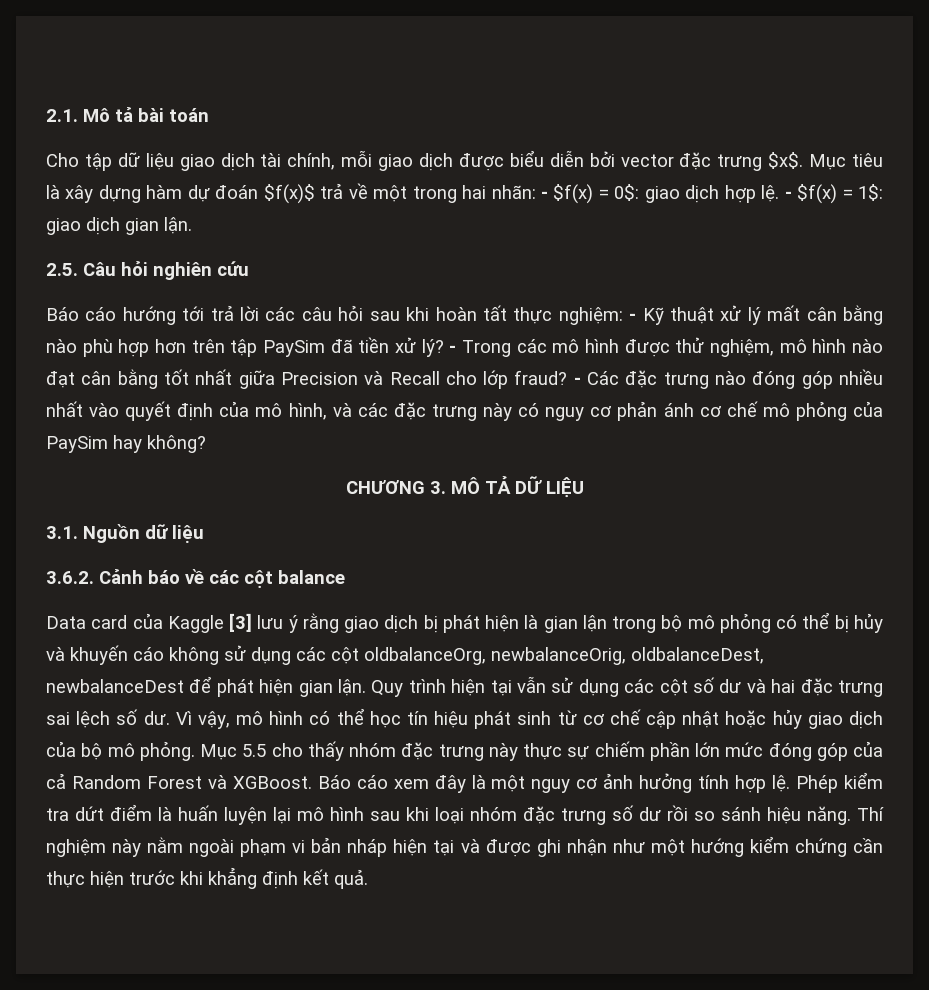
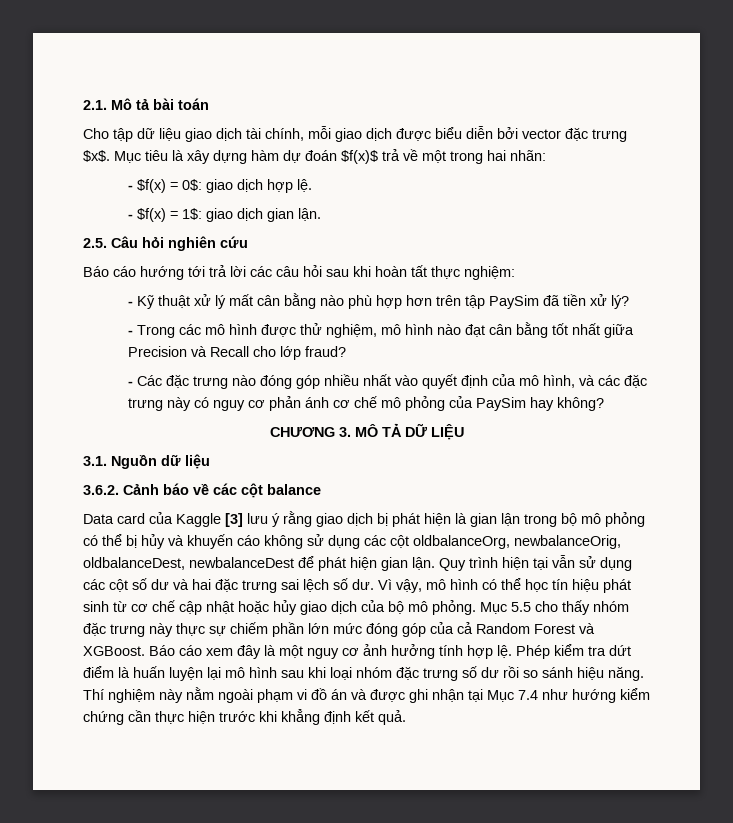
(536, 192) none -> (546, 155) //
(780, 193) none -> (312, 185) //
(623, 316) none -> (515, 273) //
(444, 348) none -> (629, 302) //
(568, 377) none -> (346, 351) //
[311,837,685,857] bản nháp hiện tại và được ghi nhận như một -> [311,688,568,703] đồ án và được ghi nhận tại Mục 7.4 như

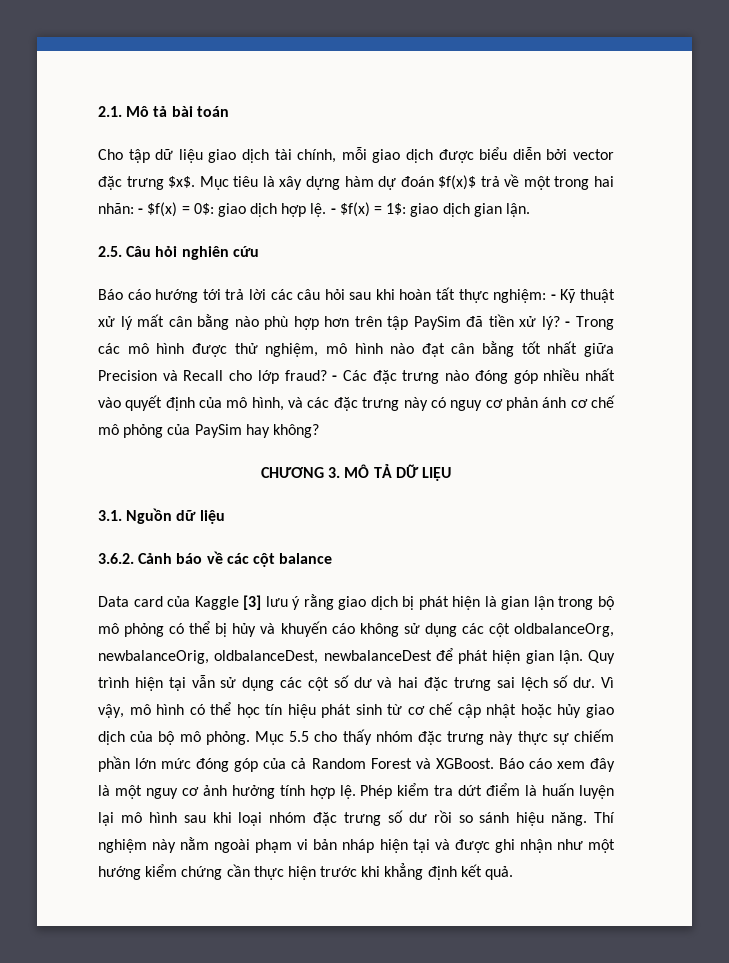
(546, 155) // -> (134, 208) none
(312, 185) // -> (327, 210) none
(515, 273) // -> (547, 296) none
(629, 302) // -> (560, 323) none
(346, 351) // -> (327, 375) none
[311,688,568,703] đồ án và được ghi nhận tại Mục 7.4 như -> [313,839,615,853] bản nháp hiện tại và được ghi nhận như một

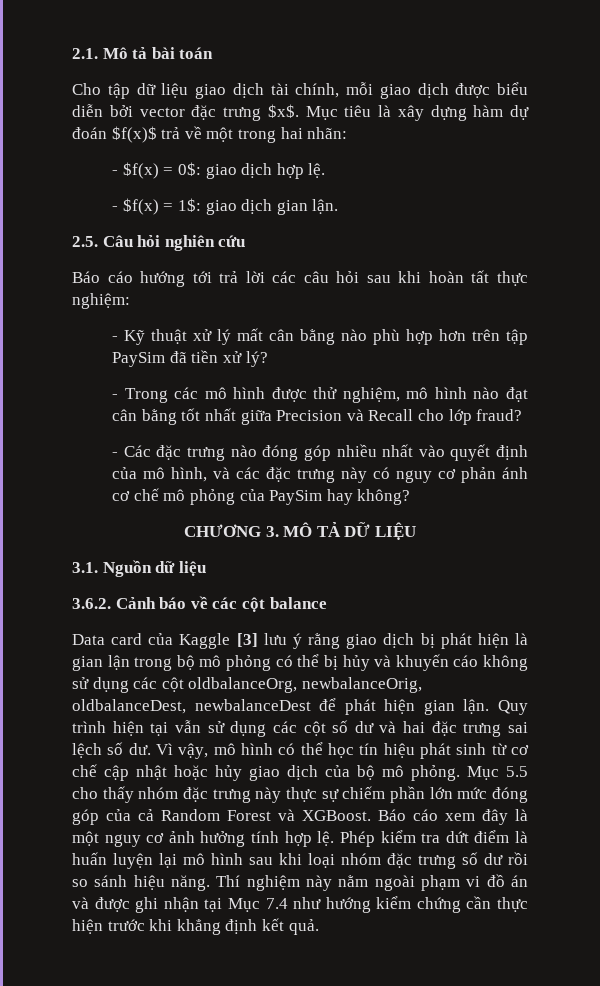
(134, 208) none -> (348, 133) //
(327, 210) none -> (326, 170) //
(547, 296) none -> (130, 301) //
(560, 323) none -> (268, 359) //
(327, 375) none -> (523, 415) //
[313,839,615,853] bản nháp hiện tại và được ghi nhận như một -> [486,874,528,887] [72,897,322,913] đồ án và được ghi nhận tại Mục 7.4 như

